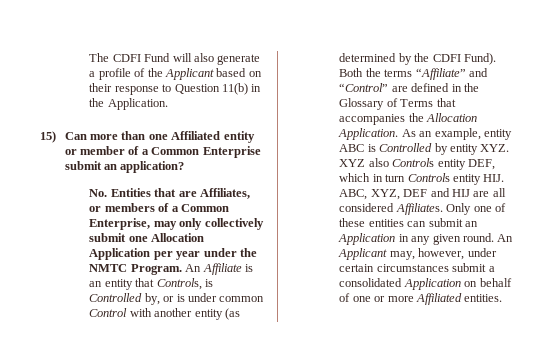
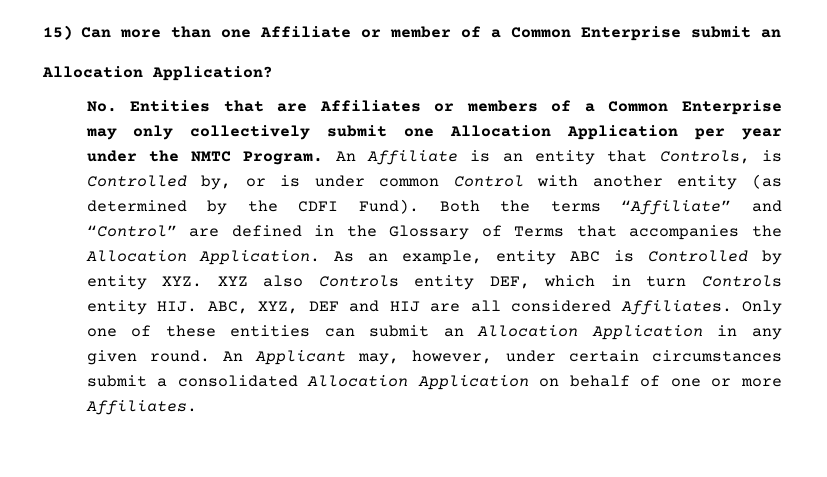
[89,53,261,65] [89,68,262,80] [89,83,262,95] [89,98,168,110] The CDFI Fund will also generate a profile of the Applicant based on their response to Question 11(b) in the Application. // -> (43, 32) none
[171,131,255,143] Affiliated entity -> [260,26,352,38] Affiliate
[120,161,185,173] application? -> [42,66,273,81] // Allocation Application?
[199,188,250,199] Affiliates, -> [319,100,421,112] Affiliates
[89,218,151,230] Enterprise, -> [682,100,783,115] Enterprise
(478, 224) none -> [477,325,579,337] Allocation
(403, 282) none -> [307,375,409,387] Allocation
[415,293,503,305] Affiliated entities. -> [85,400,197,415] Affiliates.

